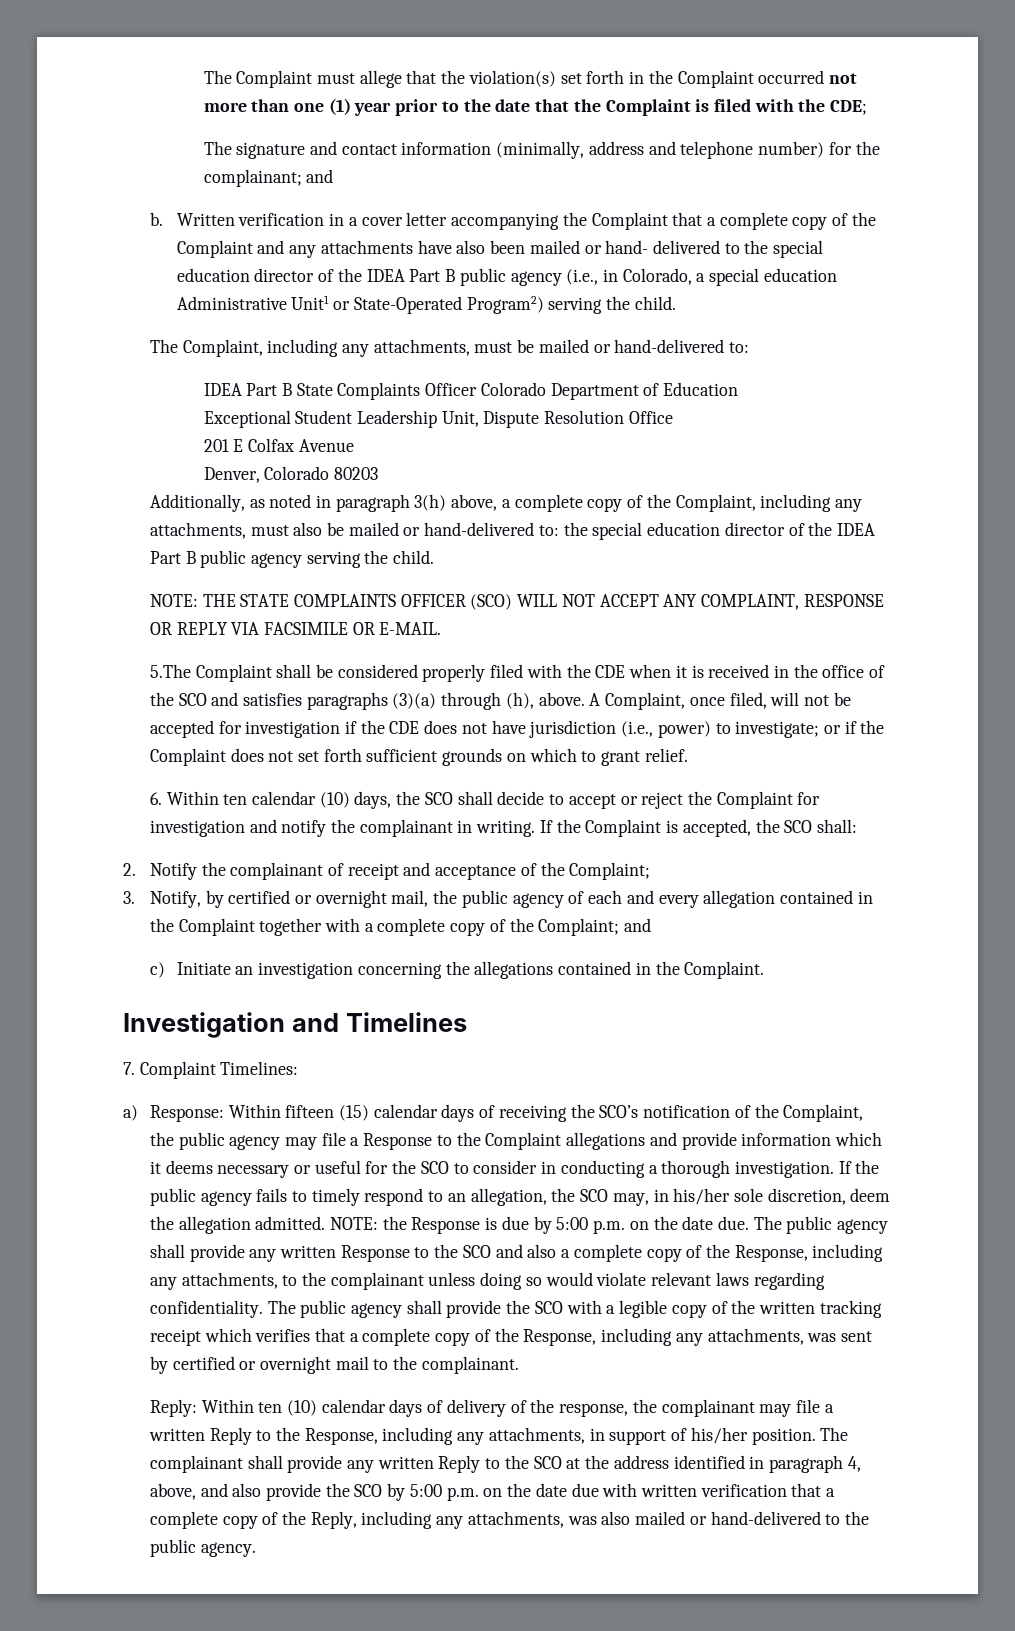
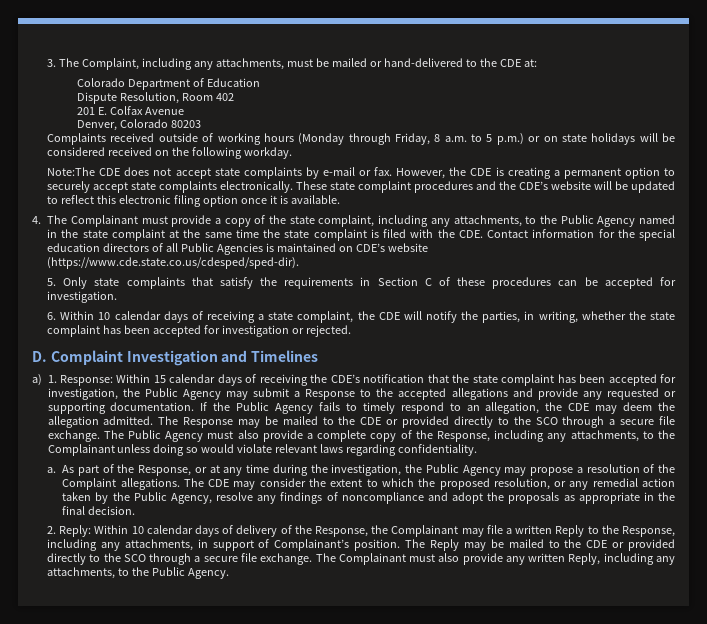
[203,70,857,88] [203,98,868,116] [203,141,880,159] [203,169,334,187] [149,212,876,230] [176,240,824,258] [176,268,837,286] [176,295,676,314] The Complaint must allege that the violation(s) set forth in the Complaint occurred not more than one (1) year prior to the date that the Complaint is filed with the CDE; // The signature and contact information (minimally, address and telephone number) for the complainant; and // b. Written verification in a cover letter accompanying the Complaint that a complete copy of the Complaint and any attachments have also been mailed or hand- delivered to the special education director of the IDEA Part B public agency (i.e., in Colorado, a special education Administrative Unit1 or State-Operated Program2) serving the child. // -> [47,59,57,67] 3.
[729,342,750,353] [203,382,739,400] [203,410,673,428] to: // IDEA Part B State Complaints Officer Colorado Department of Education // Exceptional Student Leadership Unit, Dispute Resolution Office -> [465,58,537,67] [77,78,261,90] [77,92,235,104] to the CDE at: // Colorado Department of Education // Dispute Resolution, Room 402
[233,439,244,452] E -> [98,107,108,115] E.
[149,494,863,512] [149,522,876,540] [149,550,435,568] [149,594,884,610] [149,622,442,635] [149,664,886,682] [149,692,851,710] [149,720,885,738] [149,748,688,766] [149,791,821,809] [149,819,858,837] [123,862,651,880] [123,890,873,908] [149,918,652,936] [149,961,765,979] Additionally, as noted in paragraph 3(h) above, a complete copy of the Complaint, including any attachments, must also be mailed or hand-delivered to: the special education director of the IDEA Part B public agency serving the child. // NOTE: THE STATE COMPLAINTS OFFICER (SCO) WILL NOT ACCEPT ANY COMPLAINT, RESPONSE OR REPLY VIA FACSIMILE OR E-MAIL. // 5.The Complaint shall be considered properly filed with the CDE when it is received in the office of the SCO and satisfies paragraphs (3)(a) through (h), above. A Complaint, once filed, will not be accepted for investigation if the CDE does not have jurisdiction (i.e., power) to investigate; or if the Complaint does not set forth sufficient grounds on which to grant relief. // 6. Within ten calendar (10) days, the SCO shall decide to accept or reject the Complaint for investigation and notify the complainant in writing. If the Complaint is accepted, the SCO shall: // 2. Notify the complainant of receipt and acceptance of the Complaint; // 3. Notify, by certified or overnight mail, the public agency of each and every allegation contained in the Complaint together with a complete copy of the Complaint; and // c) Initiate an investigation concerning the allegations contained in the Complaint. // -> [47,133,675,145] [47,147,292,159] [47,167,675,179] [47,181,675,193] [47,195,340,207] [32,215,676,227] [47,229,676,241] [47,243,428,255] [47,257,300,269] [47,277,676,289] [47,291,118,303] [47,311,676,323] [47,325,351,337] [32,350,123,365] Complaints received outside of working hours (Monday through Friday, 8 a.m. to 5 p.m.) or on state holidays will be considered received on the following workday. // Note:The CDE does not accept state complaints by e-mail or fax. However, the CDE is creating a permanent option to securely accept state complaints electronically. These state complaint procedures and the CDE’s website will be updated to reflect this electronic filing option once it is available. // 4. The Complainant must provide a copy of the state complaint, including any attachments, to the Public Agency named in the state complaint at the same time the state complaint is filed with the CDE. Contact information for the special education directors of all Public Agencies is maintained on CDE’s website (https://www.cde.state.co.us/cdesped/sped-dir). // 5. Only state complaints that satisfy the requirements in Section C of these procedures can be accepted for investigation. // 6. Within 10 calendar days of receiving a state complaint, the CDE will notify the parties, in writing, whether the state complaint has been accepted for investigation or rejected. // D. Complaint
[123,1061,299,1079] // 7. Complaint Timelines: -> (319, 356) none
(138, 1113) none -> [47,375,57,383] 1.
[285,1105,370,1121] fifteen (15) -> [153,375,166,383] 15
[599,1104,864,1122] [149,1132,346,1150] SCO’s notification of the Complaint, the public agency may file -> [330,374,676,386] [47,388,289,400] CDE’s notification that the state complaint has been accepted for investigation, the Public Agency may submit
[485,1132,562,1150] Complaint -> [398,388,447,400] accepted
[741,1132,883,1146] [149,1160,880,1178] [149,1188,252,1206] information which it deems necessary or useful for the SCO to consider in conducting a thorough investigation. If the public agency -> [582,388,676,400] [47,402,314,414] any requested or supporting documentation. If the Public Agency
[580,1188,891,1206] [149,1216,889,1234] [149,1244,557,1262] SCO may, in his/her sole discretion, deem the allegation admitted. NOTE: the Response is due by 5:00 p.m. on the date due. The public agency shall provide any written Response to the SCO and also -> [568,402,675,414] [47,416,675,428] [47,430,303,442] CDE may deem the allegation admitted. The Response may be mailed to the CDE or provided directly to the SCO through a secure file exchange. The Public Agency must also provide
[330,1272,424,1290] complainant -> [47,444,115,456] Complainant
[267,1300,882,1318] [149,1328,873,1346] [149,1356,519,1374] [149,1399,318,1417] The public agency shall provide the SCO with a legible copy of the written tracking receipt which verifies that a complete copy of the Response, including any attachments, was sent by certified or overnight mail to the complainant. // Reply: Within ten (10) -> [47,464,675,476] [62,478,676,490] [62,492,675,504] [62,506,136,515] [47,525,144,537] // a. As part of the Response, or at any time during the investigation, the Public Agency may propose a resolution of the Complaint allegations. The CDE may consider the extent to which the proposed resolution, or any remedial action taken by the Public Agency, resolve any findings of noncompliance and adopt the proposals as appropriate in the final decision. // 2. Reply: Within 10
[559,1399,755,1417] response, the complainant -> [315,525,459,537] Response, the Complainant
[690,1427,748,1444] his/her -> [274,539,350,551] Complainant’s
[149,1455,861,1473] [149,1483,836,1501] [149,1511,870,1529] [149,1539,256,1557] complainant shall provide any written Reply to the SCO at the address identified in paragraph 4, above, and also provide the SCO by 5:00 p.m. on the date due with written verification that a complete copy of the Reply, including any attachments, was also mailed or hand-delivered to the public agency. -> [429,539,675,551] [47,553,675,565] [47,567,229,579] Reply may be mailed to the CDE or provided directly to the SCO through a secure file exchange. The Complainant must also provide any written Reply, including any attachments, to the Public Agency.

